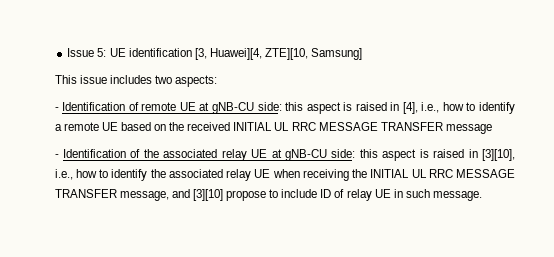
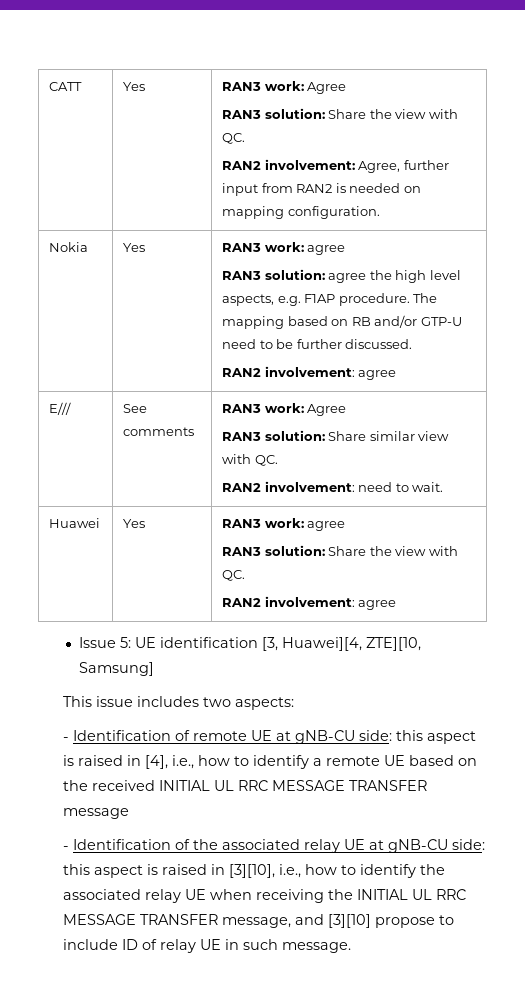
(67, 52) none -> [49,82,83,91] [123,82,146,91] [222,81,347,94] [222,108,458,119] [222,133,246,144] [222,159,449,173] [222,183,421,196] [222,206,380,219] [49,242,89,252] [123,243,146,252] [222,242,346,255] [222,269,461,283] [222,293,438,306] [222,315,462,329] [222,339,413,349] [222,366,397,380] [49,402,72,415] [123,404,148,413] [123,427,195,436] [222,403,347,416] [222,430,450,441] [222,454,278,466] [222,481,444,492] [49,518,101,528] [123,519,146,528] [222,518,346,531] [222,545,458,556] [222,570,246,581] [222,596,397,610] CATT | Yes | RAN3 work: Agree // RAN3 solution: Share the view with QC. // RAN2 involvement: Agree, further input from RAN2 is needed on mapping configuration. // Nokia | Yes | RAN3 work: agree // RAN3 solution: agree the high level aspects, e.g. F1AP procedure. The mapping based on RB and/or GTP-U need to be further discussed. // RAN2 involvement: agree // E/// | See comments | RAN3 work: Agree // RAN3 solution: Share similar view with QC. // RAN2 involvement: need to wait. // Huawei | Yes | RAN3 work: agree // RAN3 solution: Share the view with QC. // RAN2 involvement: agree //

